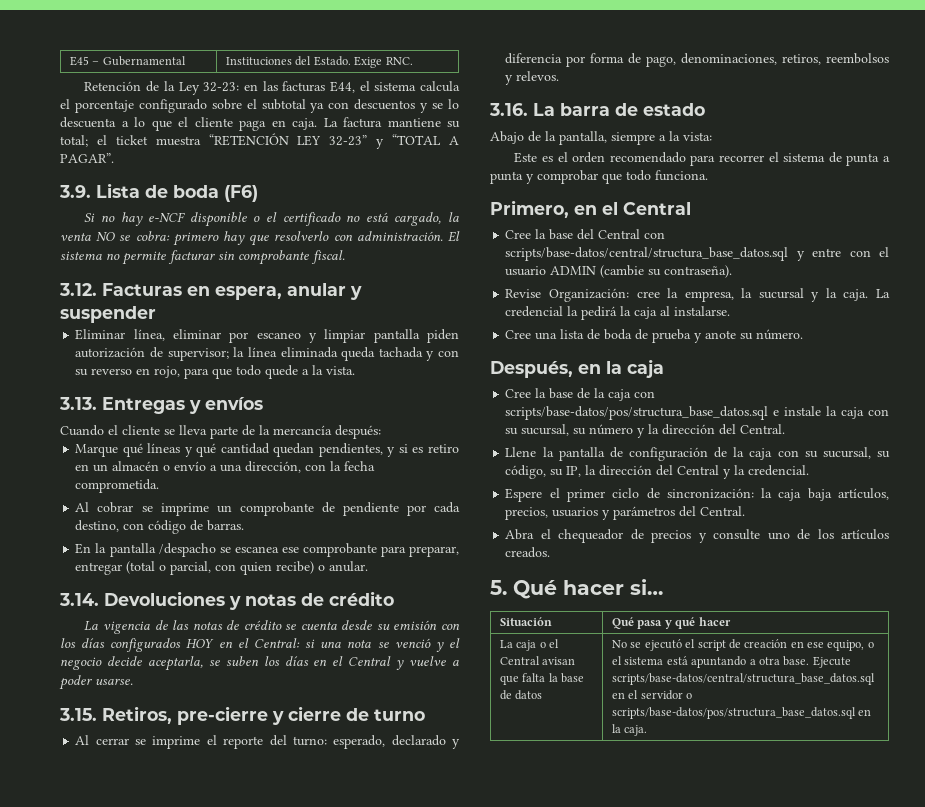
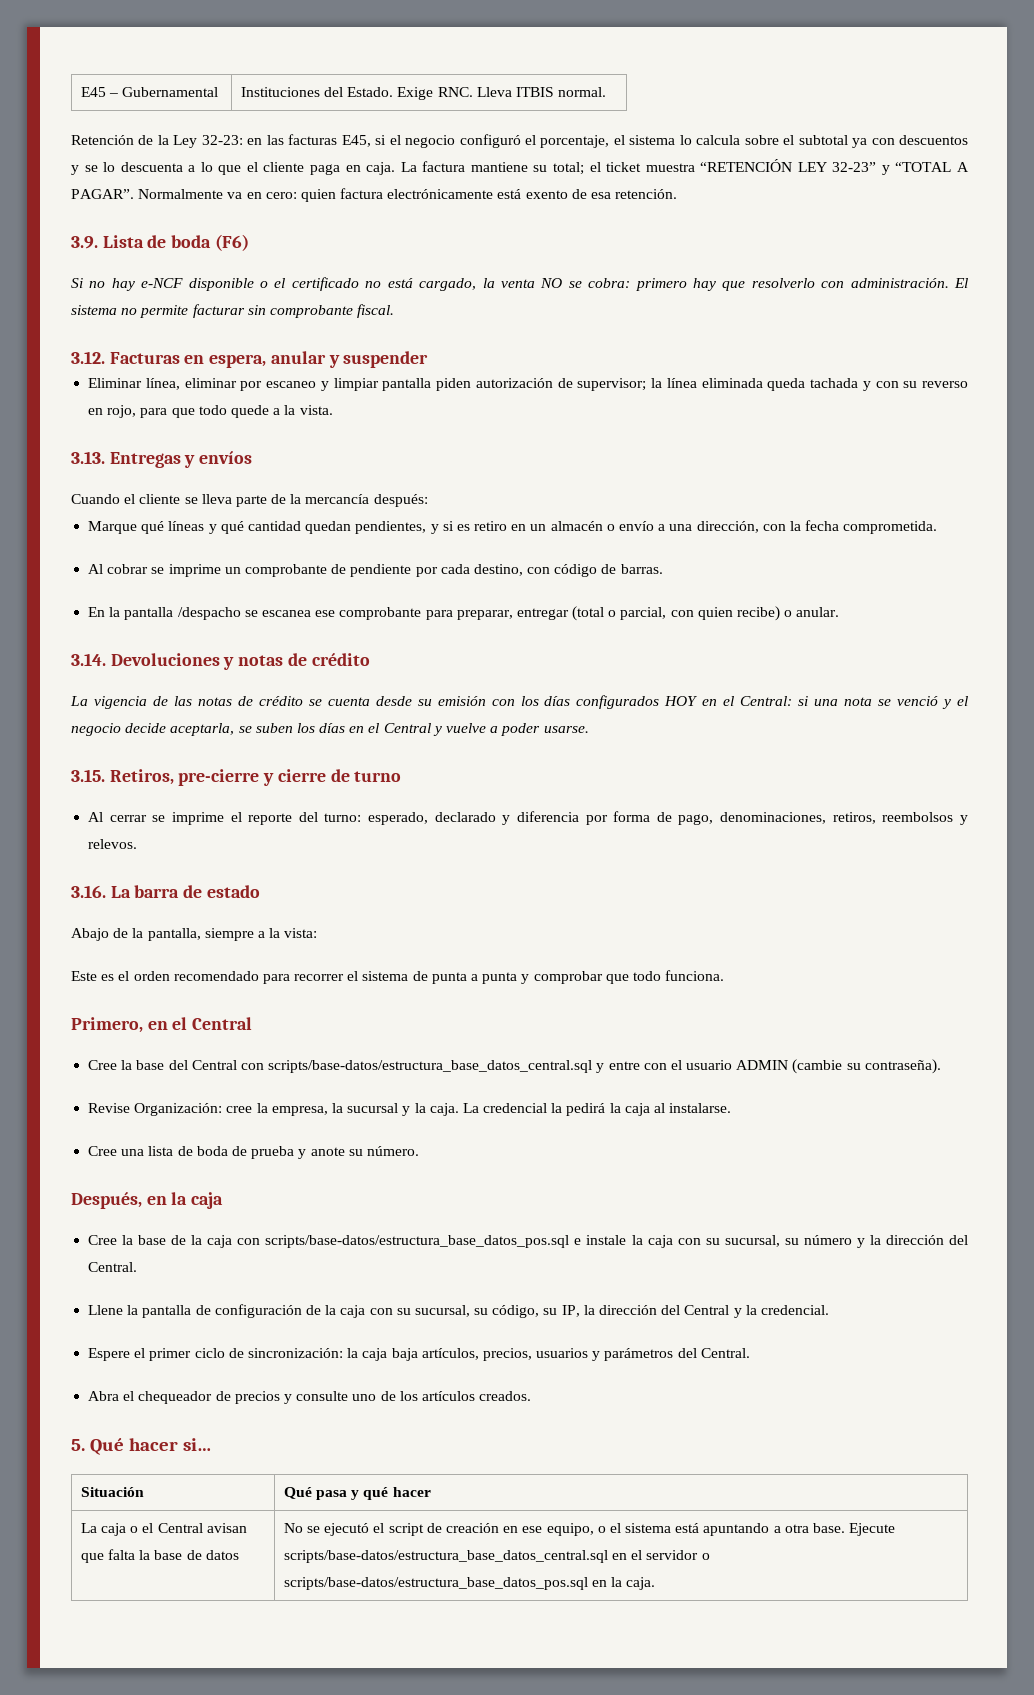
(413, 61) none -> [476,87,607,97] Lleva ITBIS normal.
[329,81,461,93] [60,99,207,113] E44, el sistema calcula el porcentaje configurado -> [341,134,741,148] E45, si el negocio configuró el porcentaje, el sistema lo calcula
(114, 158) none -> [138,188,678,202] Normalmente va en cero: quien factura electrónicamente está exento de esa retención.
[505,247,789,261] scripts/base-datos/central/structura_base_datos.sql -> [268,1060,593,1073] scripts/base-datos/estructura_base_datos_central.sql
[505,406,769,420] scripts/base-datos/pos/structura_base_datos.sql -> [265,1235,570,1248] scripts/base-datos/estructura_base_datos_pos.sql
[612,673,876,685] scripts/base-datos/central/structura_base_datos.sql -> [283,1550,608,1563] scripts/base-datos/estructura_base_datos_central.sql
[612,707,857,719] scripts/base-datos/pos/structura_base_datos.sql -> [283,1577,588,1590] scripts/base-datos/estructura_base_datos_pos.sql

